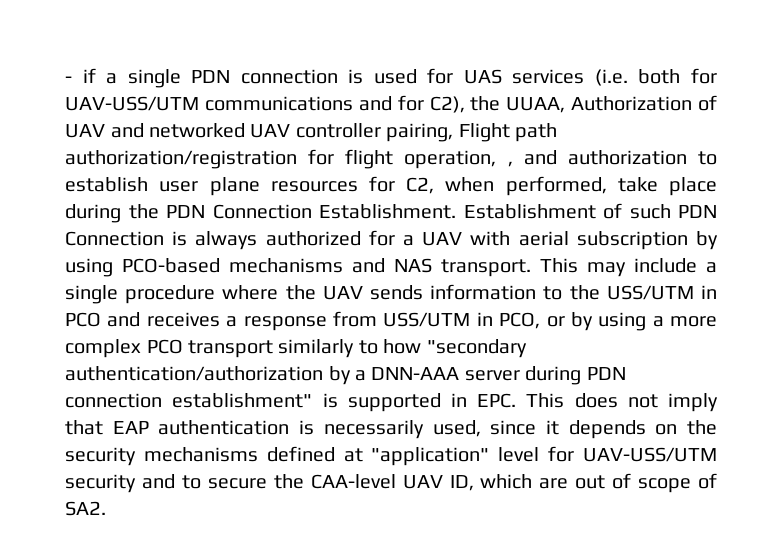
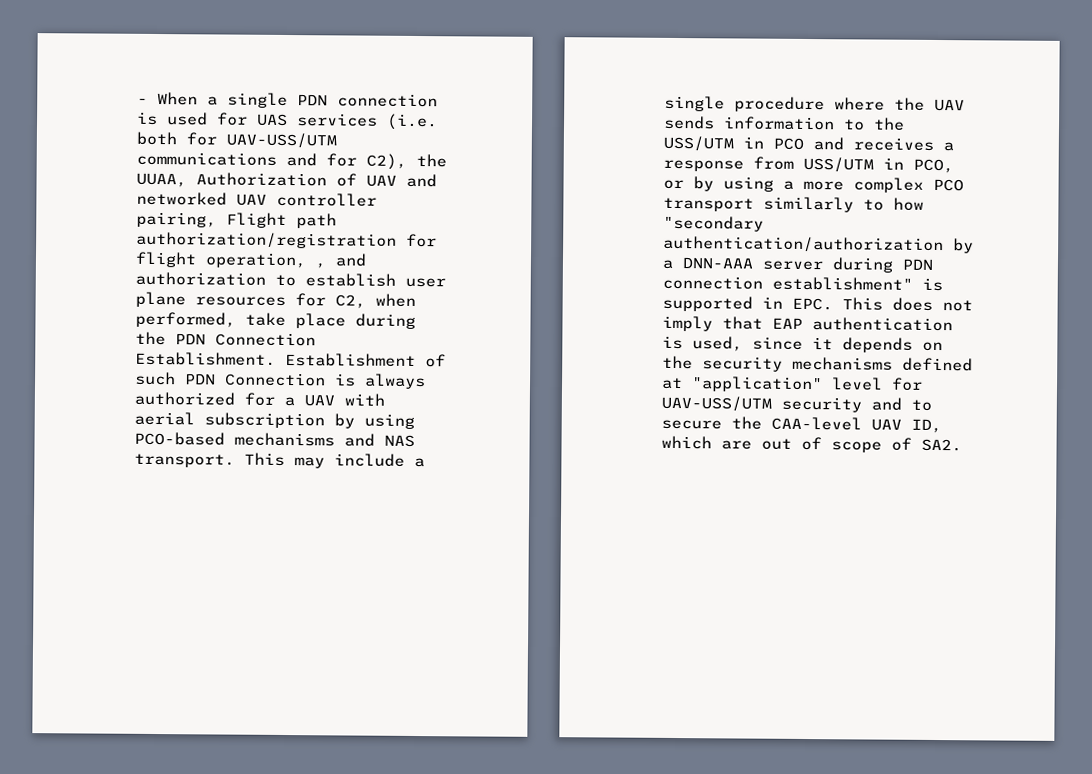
[82,68,96,83] if -> [157,92,199,106] When
[323,420,424,439] necessarily -> (684, 342) none

